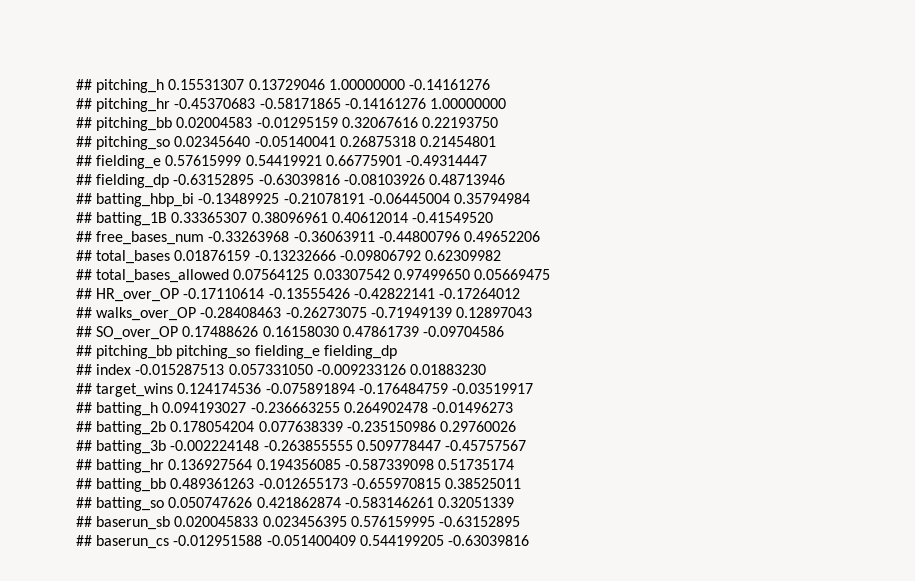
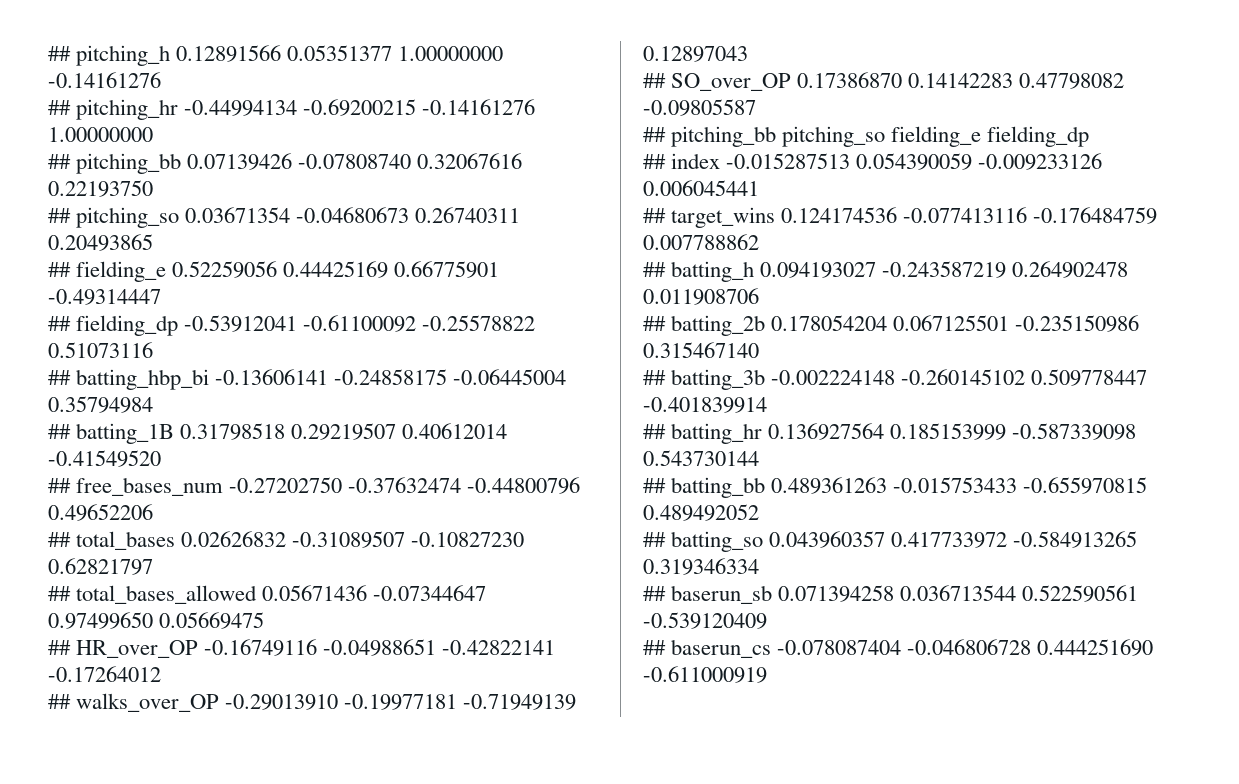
[168,79,325,90] 0.15531307 0.13729046 -> [176,45,393,62] 0.12891566 0.05351377
[174,98,341,109] -0.45370683 -0.58171865 -> [184,99,417,116] -0.44994134 -0.69200215
[176,117,338,128] 0.02004583 -0.01295159 -> [187,153,412,170] 0.07139426 -0.07808740
[174,136,496,147] 0.02345640 -0.05140041 0.26875318 0.21454801 -> [185,207,521,223] [48,234,153,251] 0.03671354 -0.04680673 0.26740311 0.20493865
[165,155,322,166] 0.57615999 0.54419921 -> [172,261,389,278] 0.52259056 0.44425169
[173,174,505,185] -0.63152895 -0.63039816 -0.08103926 0.48713946 -> [184,315,536,332] [48,342,153,358] -0.53912041 -0.61100092 -0.25578822 0.51073116
[198,193,365,204] -0.13489925 -0.21078191 -> [215,369,448,385] -0.13606141 -0.24858175
[171,212,328,223] 0.33365307 0.38096961 -> [180,423,397,440] 0.31798518 0.29219507
[208,231,375,242] -0.33263968 -0.36063911 -> [229,477,462,493] -0.27202750 -0.37632474
[174,250,501,261] 0.01876159 -0.13232666 -0.09806792 0.62309982 -> [181,531,525,548] [48,558,153,575] 0.02626832 -0.31089507 -0.10827230 0.62821797
[233,269,390,280] 0.07564125 0.03307542 -> [262,585,487,601] 0.05671436 -0.07344647
[183,288,350,299] -0.17110614 -0.13555426 -> [204,639,437,656] -0.16749116 -0.04988651
[200,307,367,318] -0.28408463 -0.26273075 -> [225,694,458,710] -0.29013910 -0.19977181
[182,326,504,337] 0.17488626 0.16158030 0.47861739 -0.09704586 -> [797,72,1125,89] [643,99,756,116] 0.17386870 0.14142283 0.47798082 -0.09805587
[228,364,486,375] 0.057331050 -0.009233126 0.01883230 -> [856,153,1103,170] [643,180,759,196] 0.054390059 -0.009233126 0.006045441
[265,383,533,394] -0.075891894 -0.176484759 -0.03519917 -> [903,207,1158,224] [643,234,759,250] -0.077413116 -0.176484759 0.007788862
[250,402,513,413] -0.236663255 0.264902478 -0.01496273 -> [882,261,1129,278] [643,288,759,305] -0.243587219 0.264902478 0.011908706
[258,421,516,432] 0.077638339 -0.235150986 0.29760026 -> [893,315,1140,332] [643,342,759,358] 0.067125501 -0.235150986 0.315467140
[263,440,526,451] -0.263855555 0.509778447 -0.45757567 -> [901,369,1148,386] [643,397,767,413] -0.260145102 0.509778447 -0.401839914
[256,459,514,470] 0.194356085 -0.587339098 0.51735174 -> [890,423,1137,440] [643,450,759,466] 0.185153999 -0.587339098 0.543730144
[258,478,521,489] -0.012655173 -0.655970815 0.38525011 -> [893,477,1148,494] [643,504,759,521] -0.015753433 -0.655970815 0.489492052
[168,497,514,508] [76,516,520,530] [76,535,529,549] 0.050747626 0.421862874 -0.583146261 0.32051339 // ## baserun_sb 0.020045833 0.023456395 0.576159995 -0.63152895 // ## baserun_cs -0.012951588 -0.051400409 0.544199205 -0.63039816 -> [769,531,1138,548] [643,558,759,575] [643,585,1139,604] [643,612,767,629] [643,639,1154,658] [643,666,767,683] 0.043960357 0.417733972 -0.584913265 0.319346334 // ## baserun_sb 0.071394258 0.036713544 0.522590561 -0.539120409 // ## baserun_cs -0.078087404 -0.046806728 0.444251690 -0.611000919

